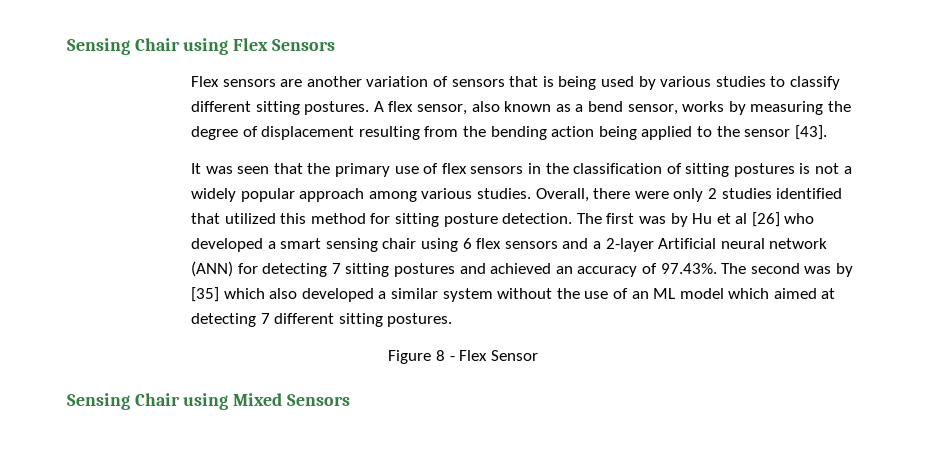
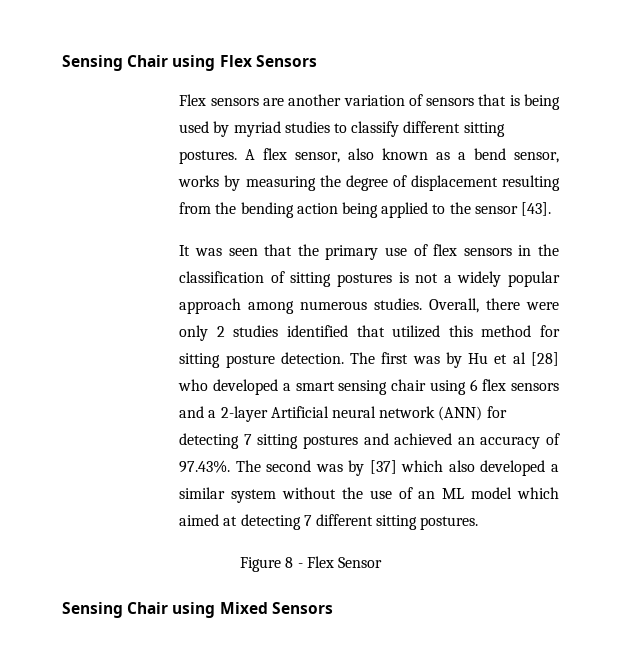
[660,76,712,87] various -> [233,121,281,137] myriad
[421,188,473,199] various -> [300,301,368,310] numerous
[751,212,780,227] [26] -> [530,352,559,366] [28]
[191,287,220,302] [35] -> [369,460,397,474] [37]

